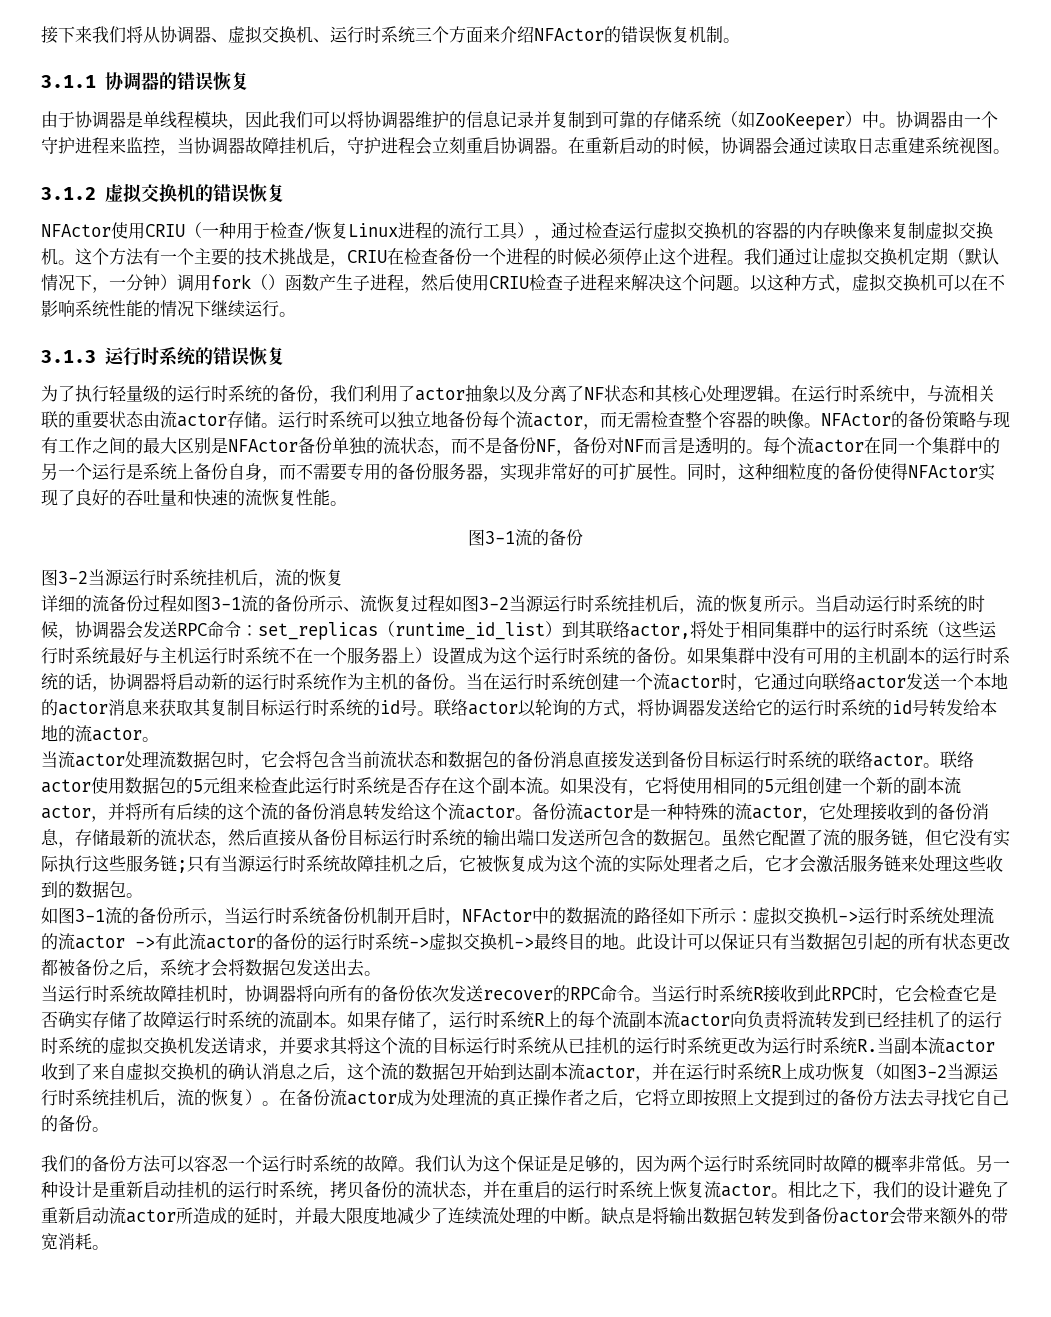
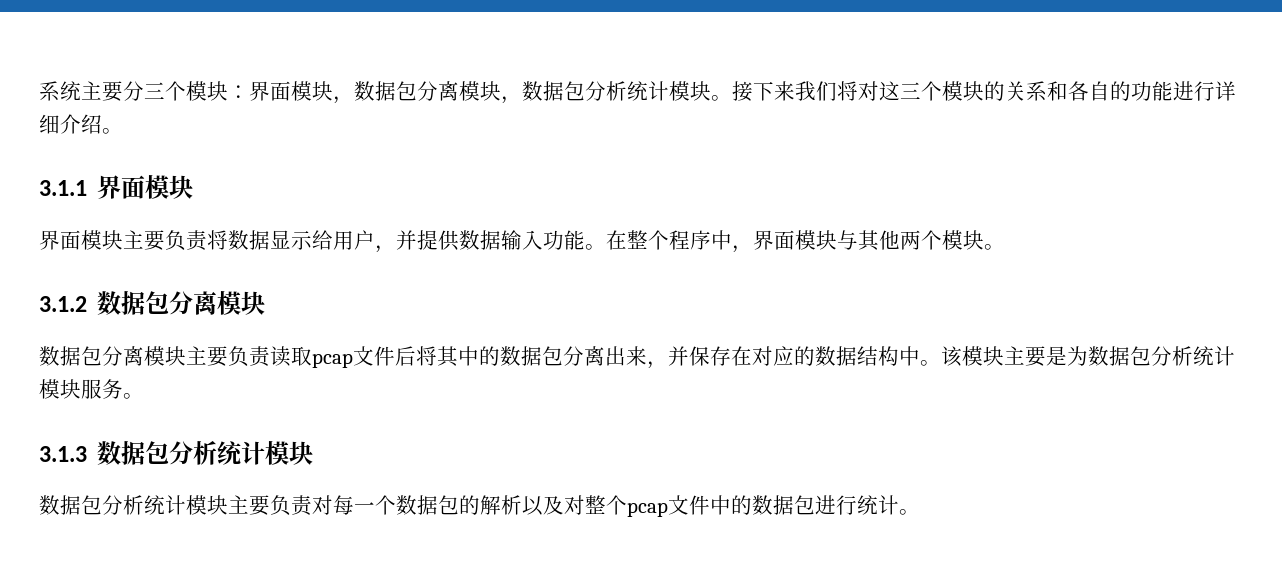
[41,25,740,44] [41,72,249,90] [41,111,998,130] [41,137,1010,156] [41,183,285,203] [41,221,993,241] [41,247,999,267] [41,273,1005,293] [41,300,296,318] [41,346,285,366] [41,384,995,404] [41,411,1010,430] [41,437,1000,456] [41,463,995,482] [41,489,347,506] [468,529,583,546] [41,569,343,588] [41,595,985,614] [41,620,997,640] [41,647,1010,664] [41,673,1008,692] [41,698,997,718] [41,725,159,742] [41,751,974,770] [41,777,961,796] [41,803,989,822] [41,828,1010,848] [41,855,1003,874] [41,881,143,898] [41,906,994,926] [41,932,1010,951] [41,959,381,978] [41,985,997,1004] [41,1011,1002,1030] [41,1036,995,1056] [41,1062,999,1082] [41,1089,1009,1108] [41,1115,109,1132] [41,1155,1010,1174] [41,1181,1009,1200] [41,1207,1008,1226] [41,1233,92,1250] 接下来我们将从协调器、虚拟交换机、运行时系统三个方面来介绍NFActor的错误恢复机制。 // 3.1.1协调器的错误恢复 // 由于协调器是单线程模块，因此我们可以将协调器维护的信息记录并复制到可靠的存储系统（如ZooKeeper）中。协调器由一个守护进程来监控，当协调器故障挂机后，守护进程会立刻重启协调器。在重新启动的时候，协调器会通过读取日志重建系统视图。 // 3.1.2虚拟交换机的错误恢复 // NFActor使用CRIU（一种用于检查/恢复Linux进程的流行工具），通过检查运行虚拟交换机的容器的内存映像来复制虚拟交换机。这个方法有一个主要的技术挑战是，CRIU在检查备份一个进程的时候必须停止这个进程。我们通过让虚拟交换机定期（默认情况下，一分钟）调用fork（）函数产生子进程，然后使用CRIU检查子进程来解决这个问题。以这种方式，虚拟交换机可以在不影响系统性能的情况下继续运行。 // 3.1.3运行时系统的错误恢复 // 为了执行轻量级的运行时系统的备份，我们利用了actor抽象以及分离了NF状态和其核心处理逻辑。在运行时系统中，与流相关联的重要状态由流actor存储。运行时系统可以独立地备份每个流actor，而无需检查整个容器的映像。NFActor的备份策略与现有工作之间的最大区别是NFActor备份单独的流状态，而不是备份NF，备份对NF而言是透明的。每个流actor在同一个集群中的另一个运行是系统上备份自身，而不需要专用的备份服务器，实现非常好的可扩展性。同时，这种细粒度的备份使得NFActor实现了良好的吞吐量和快速的流恢复性能。 // 图3-1流的备份 // 图3-2当源运行时系统挂机后，流的恢复 // 详细的流备份过程如图3-1流的备份所示、流恢复过程如图3-2当源运行时系统挂机后，流的恢复所示。当启动运行时系统的时候，协调器会发送RPC命令：set_replicas（runtime_id_list）到其联络actor,将处于相同集群中的运行时系统（这些运行时系统最好与主机运行时系统不在一个服务器上）设置成为这个运行时系统的备份。如果集群中没有可用的主机副本的运行时系统的话，协调器将启动新的运行时系统作为主机的备份。当在运行时系统创建一个流actor时，它通过向联络actor发送一个本地的actor消息来获取其复制目标运行时系统的id号。联络actor以轮询的方式，将协调器发送给它的运行时系统的id号转发给本地的流actor。 // 当流actor处理流数据包时，它会将包含当前流状态和数据包的备份消息直接发送到备份目标运行时系统的联络actor。联络actor使用数据包的5元组来检查此运行时系统是否存在这个副本流。如果没有，它将使用相同的5元组创建一个新的副本流actor，并将所有后续的这个流的备份消息转发给这个流actor。备份流actor是一种特殊的流actor，它处理接收到的备份消息，存储最新的流状态，然后直接从备份目标运行时系统的输出端口发送所包含的数据包。虽然它配置了流的服务链，但它没有实际执行这些服务链;只有当源运行时系统故障挂机之后，它被恢复成为这个流的实际处理者之后，它才会激活服务链来处理这些收到的数据包。 // 如图3-1流的备份所示，当运行时系统备份机制开启时，NFActor中的数据流的路径如下所示：虚拟交换机->运行时系统处理流的流actor ->有此流actor的备份的运行时系统->虚拟交换机->最终目的地。此设计可以保证只有当数据包引起的所有状态更改都被备份之后，系统才会将数据包发送出去。 // 当运行时系统故障挂机时，协调器将向所有的备份依次发送recover的RPC命令。当运行时系统R接收到此RPC时，它会检查它是否确实存储了故障运行时系统的流副本。如果存储了，运行时系统R上的每个流副本流actor向负责将流转发到已经挂机了的运行时系统的虚拟交换机发送请求，并要求其将这个流的目标运行时系统从已挂机的运行时系统更改为运行时系统R.当副本流actor收到了来自虚拟交换机的确认消息之后，这个流的数据包开始到达副本流actor，并在运行时系统R上成功恢复（如图3-2当源运行时系统挂机后，流的恢复）。在备份流actor成为处理流的真正操作者之后，它将立即按照上文提到过的备份方法去寻找它自己的备份。 // 我们的备份方法可以容忍一个运行时系统的故障。我们认为这个保证是足够的，因为两个运行时系统同时故障的概率非常低。另一种设计是重新启动挂机的运行时系统，拷贝备份的流状态，并在重启的运行时系统上恢复流actor。相比之下，我们的设计避免了重新启动流actor所造成的延时，并最大限度地减少了连续流处理的中断。缺点是将输出数据包转发到备份actor会带来额外的带宽消耗 -> [39,81,1236,104] [39,114,123,134] [39,175,194,199] [39,230,1005,253] [39,291,266,315] [39,346,1235,369] [39,379,144,399] [39,440,314,465] [39,495,899,517] 系统主要分三个模块：界面模块，数据包分离模块，数据包分析统计模块。接下来我们将对这三个模块的关系和各自的功能进行详细介绍。 // 3.1.1界面模块 // 界面模块主要负责将数据显示给用户，并提供数据输入功能。在整个程序中，界面模块与其他两个模块。 // 3.1.2数据包分离模块 // 数据包分离模块主要负责读取pcap文件后将其中的数据包分离出来，并保存在对应的数据结构中。该模块主要是为数据包分析统计模块服务。 // 3.1.3数据包分析统计模块 // 数据包分析统计模块主要负责对每一个数据包的解析以及对整个pcap文件中的数据包进行统计

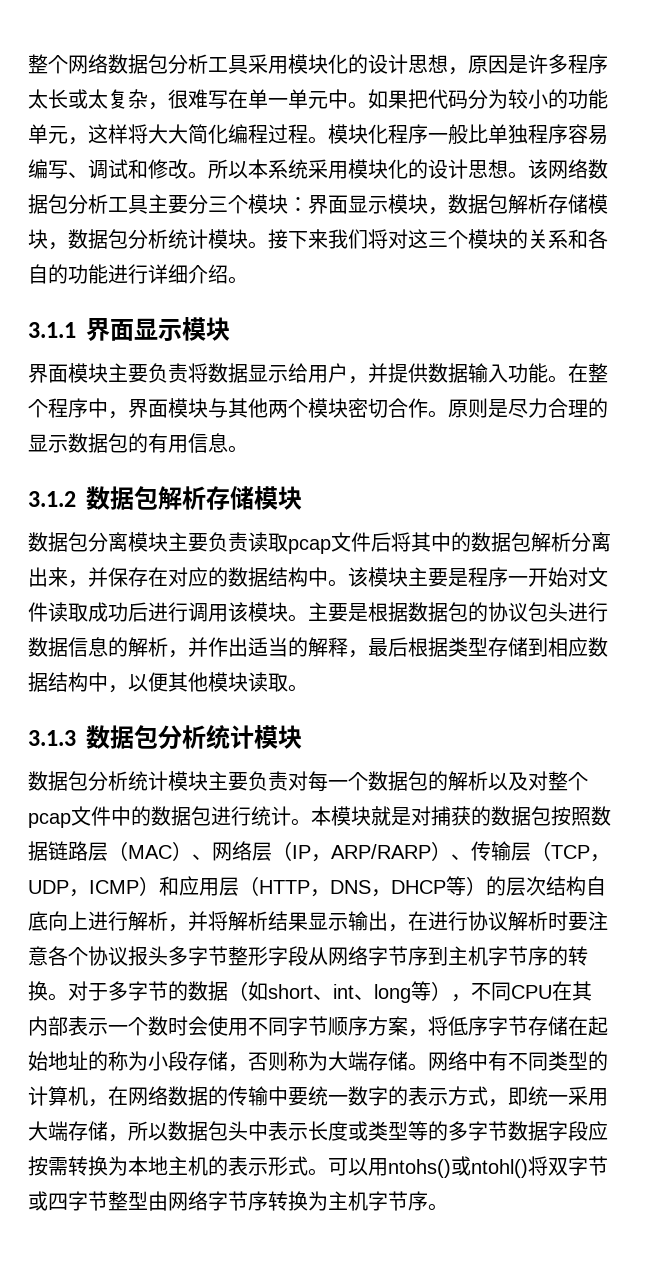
[39,81,81,101] 系统 -> [28,54,608,75] [28,89,608,110] [28,124,608,145] [28,159,608,179] [28,194,148,214] 整个网络数据包分析工具采用模块化的设计思想，原因是许多程序太长或太复杂，很难写在单一单元中。如果把代码分为较小的功能单元，这样将大大简化编程过程。模块化程序一般比单独程序容易编写、调试和修改。所以本系统采用模块化的设计思想。该网络数据包分析工具
[291,81,459,104] 模块，数据包分离 -> [348,194,588,215] 显示模块，数据包解析存储
(146, 187) none -> [134,318,182,341] 显示
(984, 240) none -> [348,398,608,418] [28,433,228,453] 密切合作。原则是尽力合理的显示数据包的有用信息
[169,291,218,315] 分离 -> [158,486,254,510] 解析存储
(563, 356) none -> [531,532,571,552] 解析
[1067,346,1235,366] [39,379,123,399] 为数据包分析统计模块服务 -> [468,567,608,587] [28,602,608,622] [28,637,608,658] [28,672,288,693] 程序一开始对文件读取成功后进行调用该模块。主要是根据数据包的协议包头进行数据信息的解析，并作出适当的解释，最后根据类型存储到相应数据结构中，以便其他模块读取
(920, 512) none -> [311,806,611,827] [28,841,610,862] [28,876,606,897] [28,911,608,932] [28,946,588,966] [28,981,592,1003] [28,1016,608,1037] [28,1051,608,1072] [28,1086,608,1107] [28,1121,608,1142] [28,1156,608,1178] [28,1191,448,1211] 本模块就是对捕获的数据包按照数据链路层（MAC）、网络层（IP，ARP/RARP）、传输层（TCP，UDP，ICMP）和应用层（HTTP，DNS，DHCP等）的层次结构自底向上进行解析，并将解析结果显示输出，在进行协议解析时要注意各个协议报头多字节整形字段从网络字节序到主机字节序的转换。对于多字节的数据（如short、int、long等），不同CPU在其内部表示一个数时会使用不同字节顺序方案，将低序字节存储在起始地址的称为小段存储，否则称为大端存储。网络中有不同类型的计算机，在网络数据的传输中要统一数字的表示方式，即统一采用大端存储，所以数据包头中表示长度或类型等的多字节数据字段应按需转换为本地主机的表示形式。可以用ntohs()或ntohl()将双字节或四字节整型由网络字节序转换为主机字节序。

